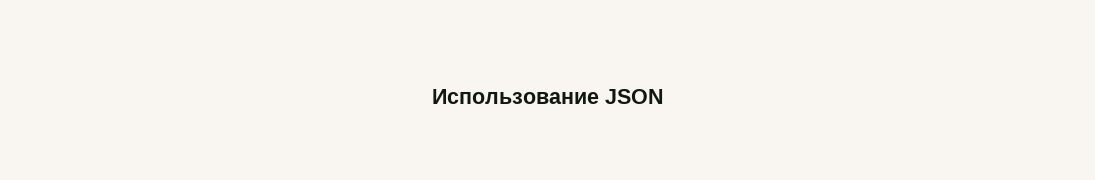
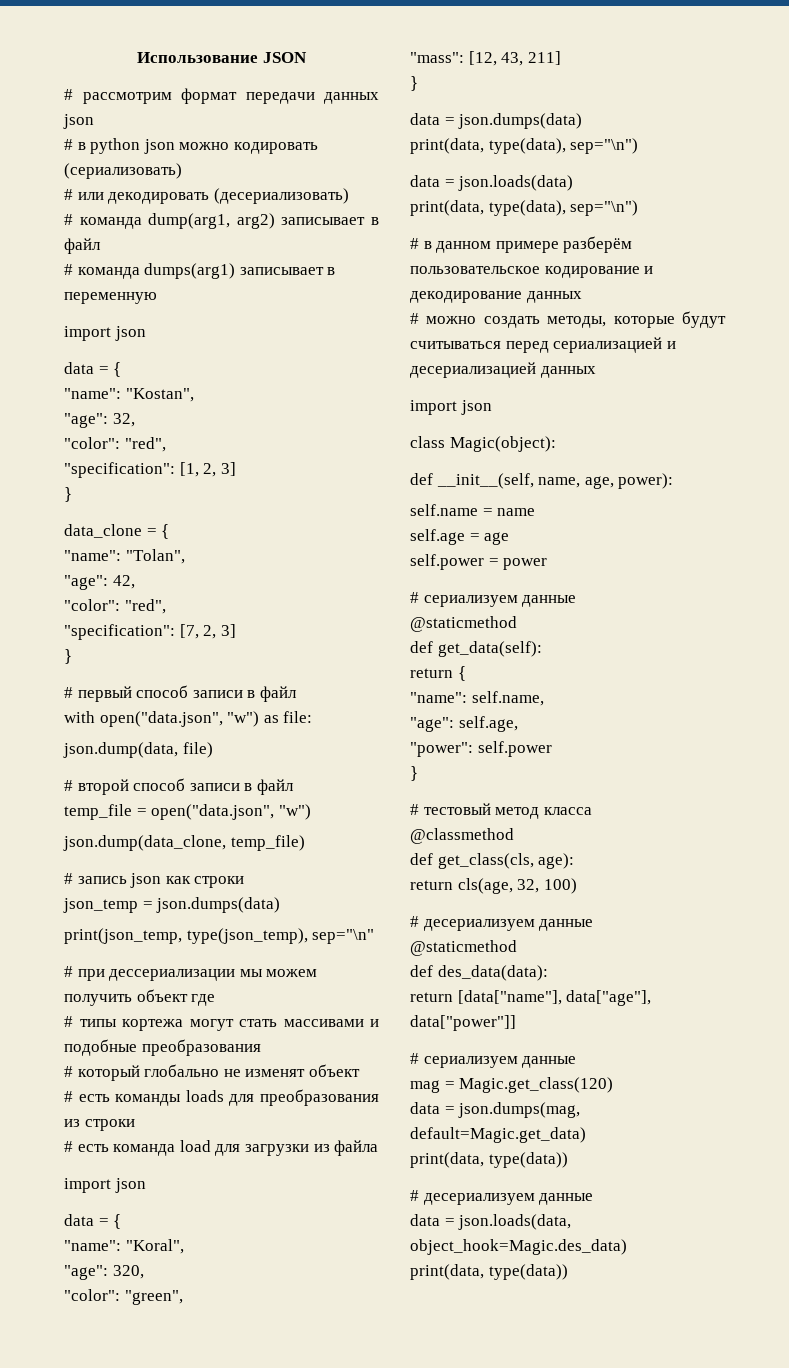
(664, 96) none -> [64,88,379,104] [63,114,94,129] [64,138,318,154] [64,163,182,179] [64,188,349,204] [64,213,379,229] [64,238,101,254] [64,263,336,279] [64,292,157,304] [64,326,146,341] [64,362,122,377] [64,388,194,402] [64,413,135,428] [64,437,166,452] [64,462,236,478] [64,487,72,502] [64,524,170,539] [64,549,185,564] [64,575,135,590] [64,599,166,614] [64,624,236,640] [64,649,72,664] [64,685,297,702] [64,711,313,727] [63,742,213,758] [64,778,294,795] [64,804,311,820] [63,835,305,851] [64,873,245,888] [63,897,281,913] [64,928,375,944] [64,966,318,981] [64,989,216,1006] [64,1016,379,1031] [64,1039,261,1056] [64,1064,360,1081] [64,1089,379,1106] [64,1119,135,1131] [64,1140,379,1156] [64,1178,146,1193] [64,1214,122,1229] [64,1239,184,1254] [64,1265,144,1280] [64,1289,183,1305] [410,51,561,66] [410,76,418,91] [410,113,583,129] [410,138,639,154] [410,175,574,191] [410,200,639,216] [410,236,633,253] [410,266,654,278] [410,291,582,303] [410,311,726,328] [410,337,676,353] [410,362,596,378] [410,400,492,415] [410,436,556,452] [410,473,674,489] [410,504,536,516] [410,529,510,545] [410,554,548,570] [410,592,577,607] [410,616,517,632] [410,641,542,657] [410,666,466,681] [410,691,544,706] [410,716,518,732] [410,741,552,757] [410,766,418,781] [410,803,592,819] [410,828,514,844] [410,853,575,869] [410,878,577,894] [410,916,594,931] [410,940,517,956] [410,965,548,981] [410,990,652,1006] [410,1015,516,1031] [410,1053,577,1068] [410,1077,614,1093] [410,1102,581,1118] [410,1127,586,1143] [410,1152,568,1168] [410,1190,594,1205] [410,1214,572,1230] [410,1239,627,1255] [410,1264,568,1280] // # рассмотрим формат передачи данных json // # в python json можно кодировать (сериализовать) // # или декодировать (десериализовать) // # команда dump(arg1, arg2) записывает в файл // # команда dumps(arg1) записывает в переменную // import json // data = { // "name": "Kostan", // "age": 32, // "color": "red", // "specification": [1, 2, 3] // } // data_clone = { // "name": "Tolan", // "age": 42, // "color": "red", // "specification": [7, 2, 3] // } // # первый способ записи в файл // with open("data.json", "w") as file: // json.dump(data, file) // # второй способ записи в файл // temp_file = open("data.json", "w") // json.dump(data_clone, temp_file) // # запись json как строки // json_temp = json.dumps(data) // print(json_temp, type(json_temp), sep="\n" // # при дессериализации мы можем получить объект где // # типы кортежа могут стать массивами и подобные преобразования // # который глобально не изменят объект // # есть команды loads для преобразования из строки // # есть команда load для загрузки из файла // import json // data = { // "name": "Koral", // "age": 320, // "color": "green", // "mass": [12, 43, 211] // } // data = json.dumps(data) // print(data, type(data), sep="\n") // data = json.loads(data) // print(data, type(data), sep="\n") // # в данном примере разберём пользовательское кодирование и декодирование данных // # можно создать методы, которые будут считываться перед сериализацией и десериализацией данных // import json // class Magic(object): // def __init__(self, name, age, power): // self.name = name // self.age = age // self.power = power // # сериализуем данные // @staticmethod // def get_data(self): // return { // "name": self.name, // "age": self.age, // "power": self.power // } // # тестовый метод класса // @classmethod // def get_class(cls, age): // return cls(age, 32, 100) // # десериализуем данные // @staticmethod // def des_data(data): // return [data["name"], data["age"], data["power"]] // # сериализуем данные // mag = Magic.get_class(120) // data = json.dumps(mag, default=Magic.get_data) // print(data, type(data)) // # десериализуем данные // data = json.loads(data, object_hook=Magic.des_data) // print(data, type(data))

